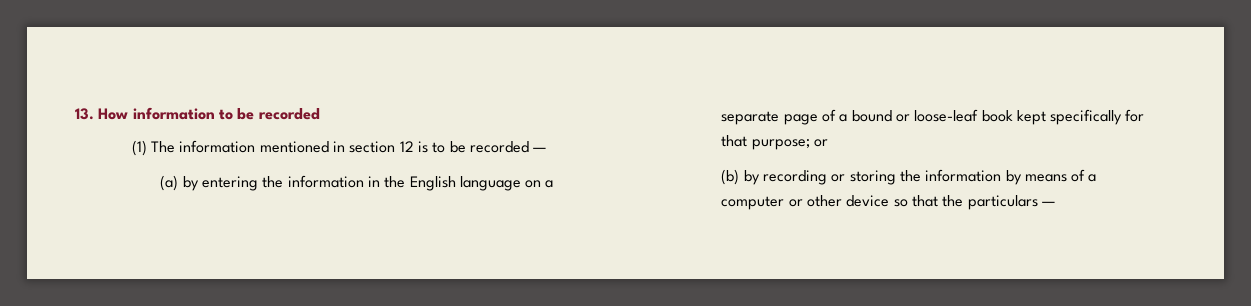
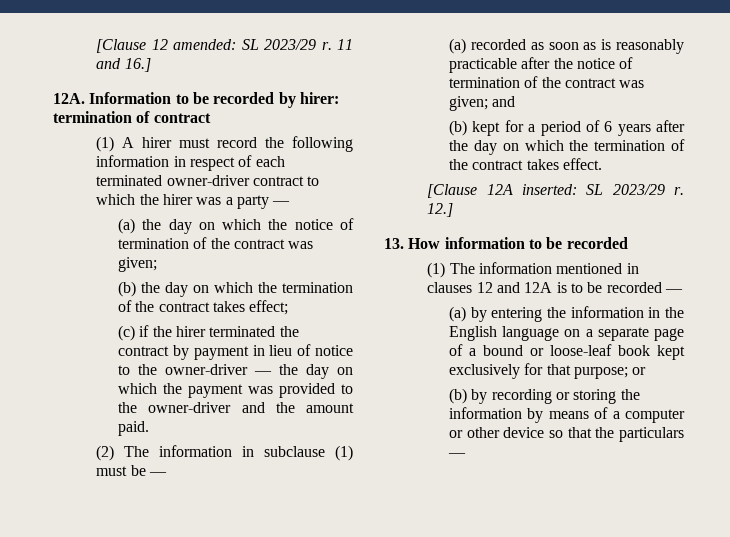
(75, 114) none -> [96,39,353,53] [96,58,151,72] [53,92,339,108] [53,111,211,123] [96,136,353,152] [96,155,285,171] [96,175,320,186] [96,194,291,209] [118,218,354,234] [118,237,314,249] [118,257,158,272] [118,281,353,297] [118,300,289,315] [118,325,299,341] [118,344,353,360] [118,364,353,379] [118,383,354,398] [118,402,354,413] [118,421,150,436] [96,445,353,461] [96,465,168,476] [449,38,684,54] [449,57,634,73] [449,76,645,88] [449,96,516,111] [449,120,685,136] [449,139,685,155] [449,158,603,170] [427,184,684,198] [427,203,454,217] [Clause 12 amended: SL 2023/29 r. 11 and 16.] // 12A. Information to be recorded by hirer: termination of contract // (1) A hirer must record the following information in respect of each terminated owner-driver contract to which the hirer was a party — // (a) the day on which the notice of termination of the contract was given; // (b) the day on which the termination of the contract takes effect; // (c) if the hirer terminated the contract by payment in lieu of notice to the owner-driver — the day on which the payment was provided to the owner-driver and the amount paid. // (2) The information in subclause (1) must be — // (a) recorded as soon as is reasonably practicable after the notice of termination of the contract was given; and // (b) kept for a period of 6 years after the day on which the termination of the contract takes effect. // [Clause 12A inserted: SL 2023/29 r. 12.] //
[349,141,414,153] section 12 -> [427,282,553,293] clauses 12 and 12A
[1050,109,1123,125] specifically -> [449,364,521,379] exclusively

